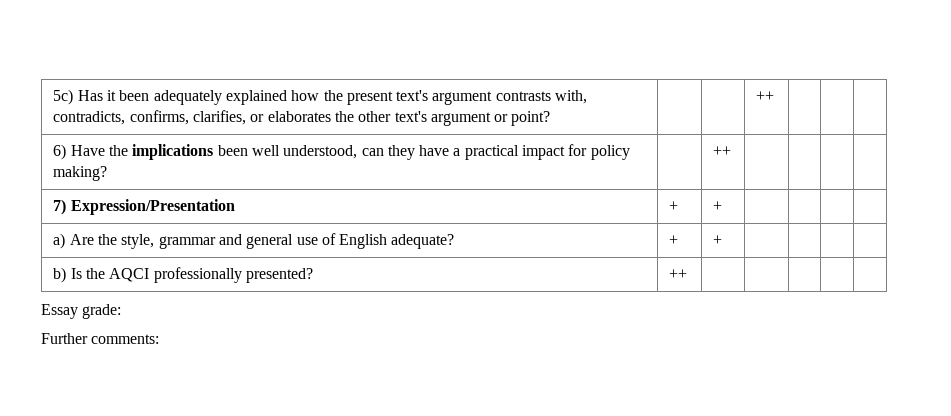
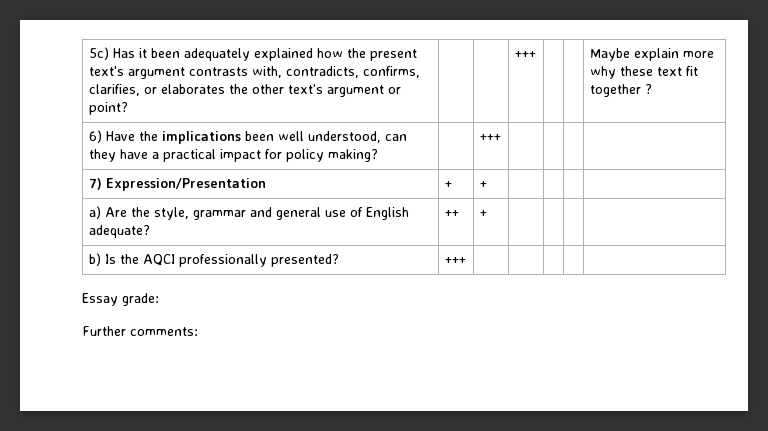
[756,91,775,101] ++ | | | -> [514,51,536,58] [589,48,714,61] [589,66,698,79] [589,84,652,97] +++ | | | Maybe explain more why these text fit together ?
[713,146,732,156] ++ -> [479,134,501,141] +++
[669,235,679,245] + -> [444,210,459,217] ++
[669,269,688,279] ++ -> [444,257,466,264] +++

